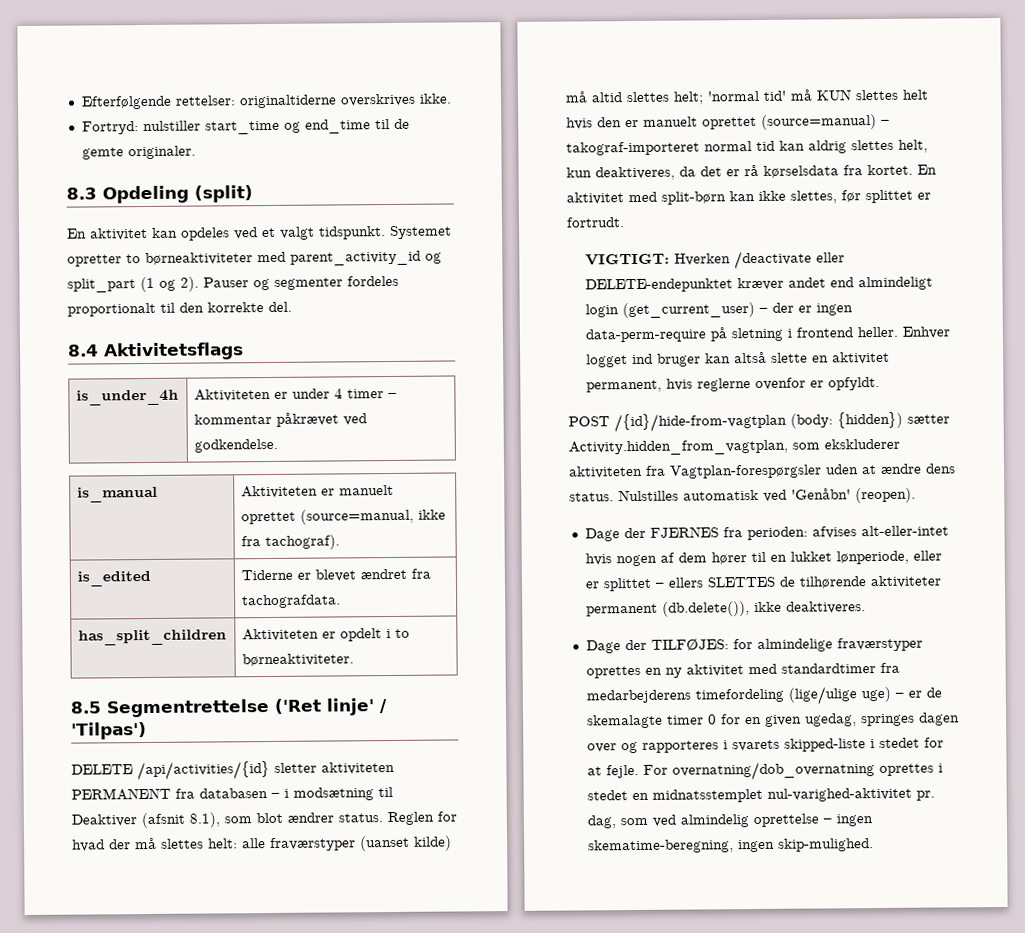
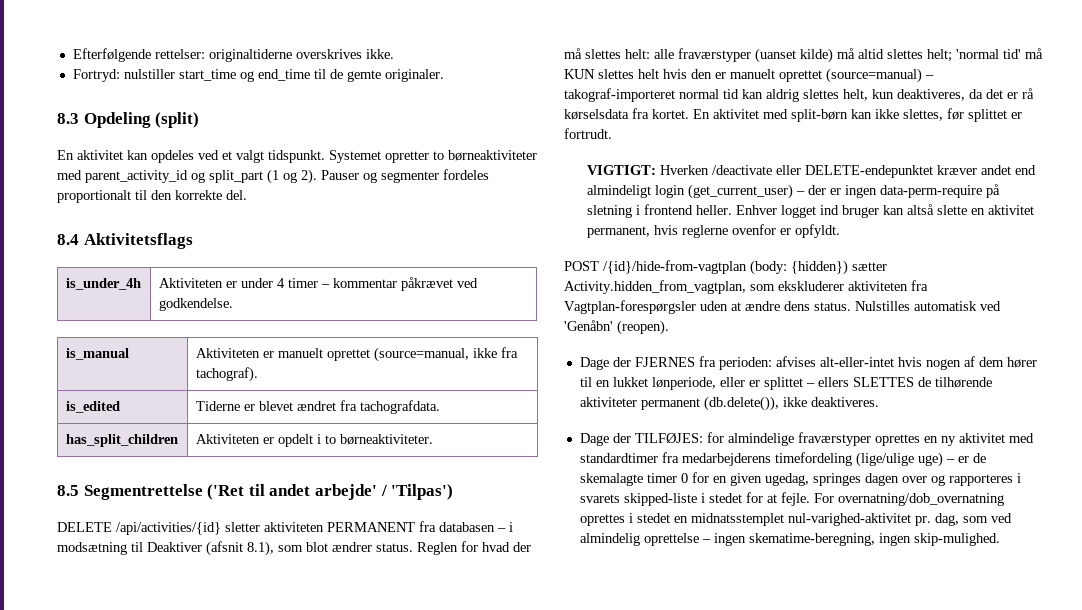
[326,698,375,716] linje' -> [248,484,377,500] til andet arbejde'

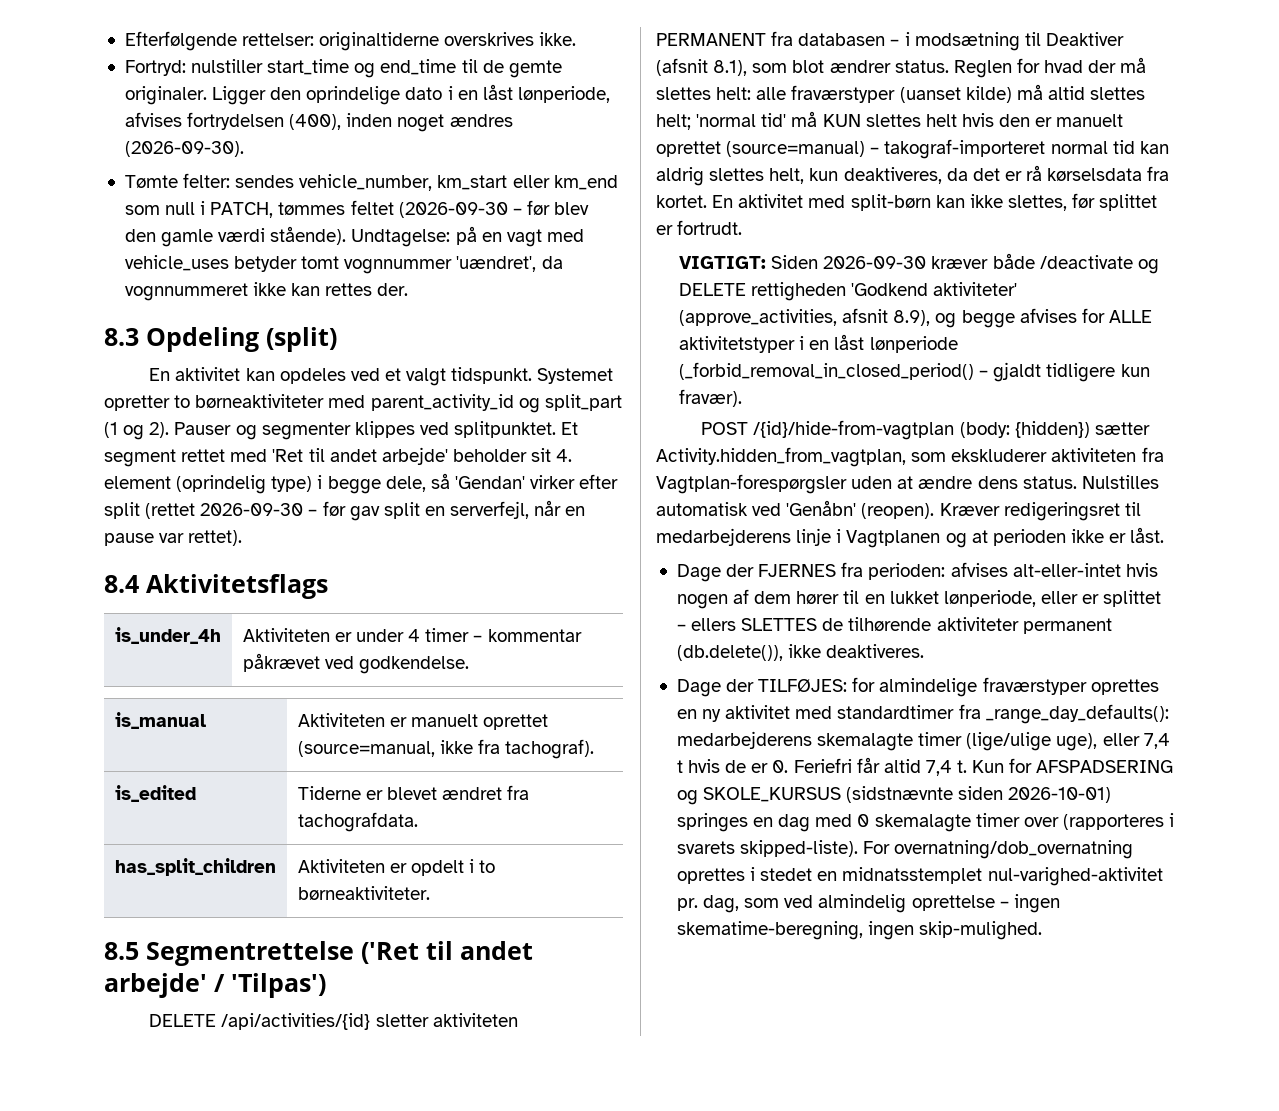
(444, 75) none -> [212,84,610,105] [124,112,513,132] [124,141,244,157] [124,173,618,191] [124,200,590,218] [124,226,584,247] [124,255,563,274] [124,282,409,301] Ligger den oprindelige dato i en låst lønperiode, afvises fortrydelsen (400), inden noget ændres (2026-09-30). // Tømte felter: sendes vehicle_number, km_start eller km_end som null i PATCH, tømmes feltet (2026-09-30 – før blev den gamle værdi stående). Undtagelse: på en vagt med vehicle_uses betyder tomt vognnummer 'uændret', da vognnummeret ikke kan rettes der.
[443,169,489,180] [57,190,247,203] fordeles proportionalt til den korrekte del. -> [354,421,579,438] [104,447,573,467] [104,473,619,494] [104,500,586,521] [104,530,243,546] klippes ved splitpunktet. Et segment rettet med 'Ret til andet arbejde' beholder sit 4. element (oprindelig type) i begge dele, så 'Gendan' virker efter split (rettet 2026-09-30 – før gav split en serverfejl, når en pause var rettet).
[660,165,1037,178] [587,184,1001,199] [587,204,1035,218] [587,224,841,238] Hverken /deactivate eller DELETE-endepunktet kræver andet end almindeligt login (get_current_user) – der er ingen data-perm-require på sletning i frontend heller. Enhver logget ind bruger kan altså slette en aktivitet permanent, hvis reglerne ovenfor er opfyldt. -> [771,253,1159,274] [679,282,1018,301] [679,308,1152,328] [679,334,958,353] [679,362,1150,382] [679,389,743,407] Siden 2026-09-30 kræver både /deactivate og DELETE rettigheden 'Godkend aktiviteter' (approve_activities, afsnit 8.9), og begge afvises for ALLE aktivitetstyper i en låst lønperiode (_forbid_removal_in_closed_period() – gjaldt tidligere kun fravær).
(669, 327) none -> [939,502,1141,521] [656,527,1165,548] Kræver redigeringsret til medarbejderens linje i Vagtplanen og at perioden ikke er låst.
[681,452,986,467] [579,472,1021,486] [579,492,810,506] medarbejderens timefordeling (lige/ulige uge) – er de skemalagte timer 0 for en given ugedag, springes dagen over og rapporteres i svarets skipped-liste i stedet for at fejle. -> [985,704,1169,724] [676,731,1170,751] [676,757,1174,776] [676,786,1112,805] [676,813,1175,832] [676,840,859,857] _range_day_defaults(): medarbejderens skemalagte timer (lige/ulige uge), eller 7,4 t hvis de er 0. Feriefri får altid 7,4 t. Kun for AFSPADSERING og SKOLE_KURSUS (sidstnævnte siden 2026-10-01) springes en dag med 0 skemalagte timer over (rapporteres i svarets skipped-liste).

